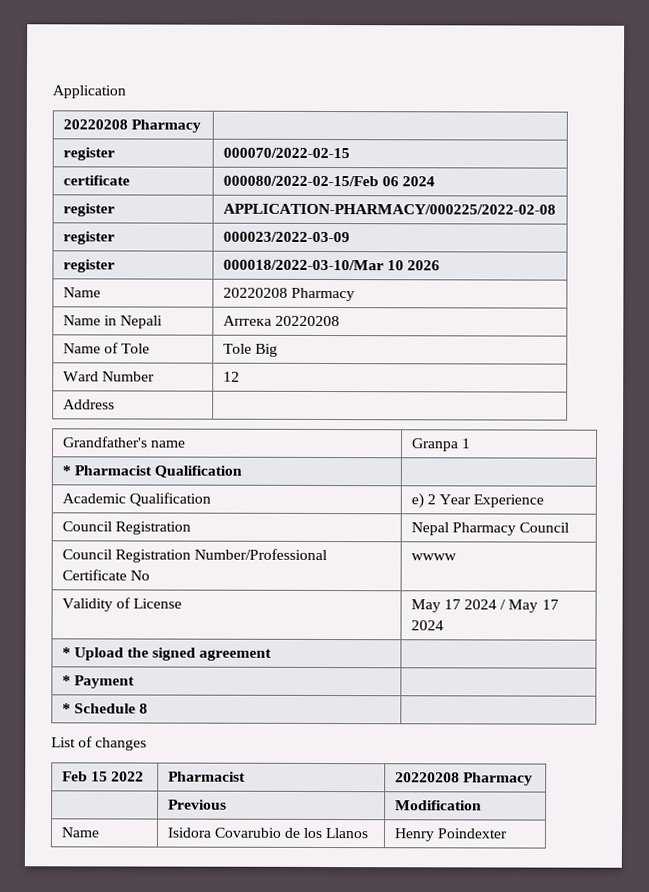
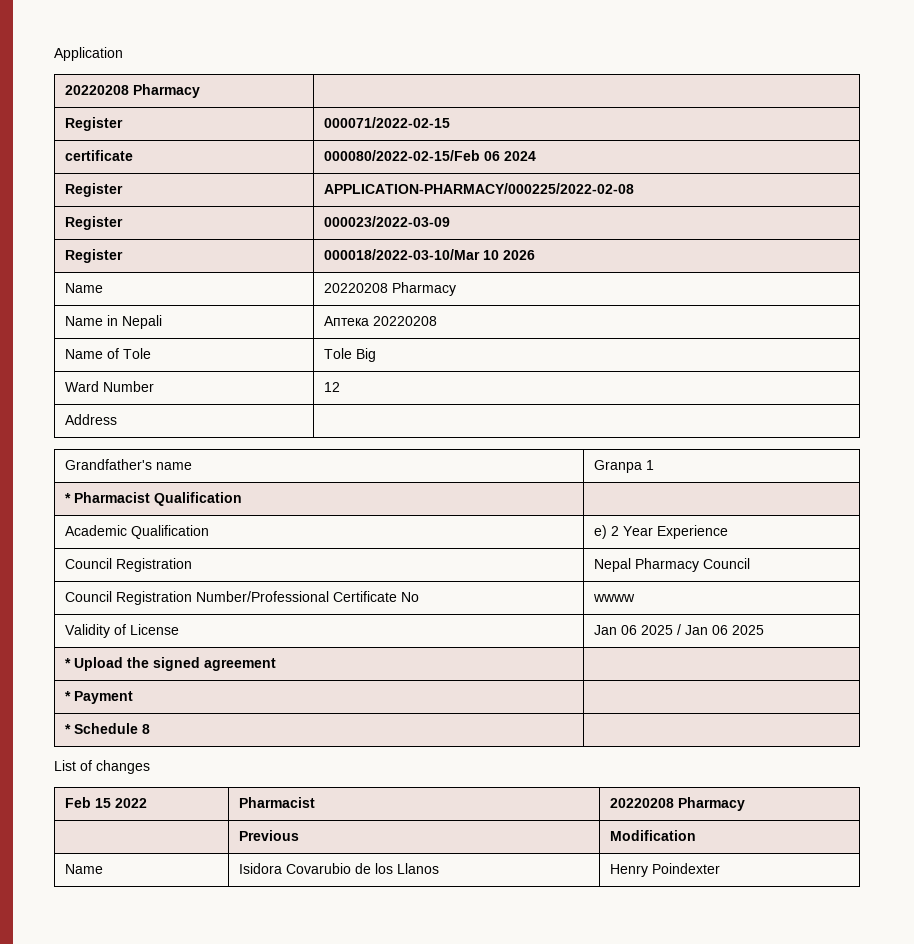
[62,147,115,161] [222,147,350,159] register | 000070/2022-02-15 -> [64,117,123,131] [323,117,450,128] Register | 000071/2022-02-15
[62,203,115,217] register -> [64,183,123,197] Register
[62,231,115,245] register -> [64,216,123,230] Register
[62,259,115,273] register -> [64,249,123,263] Register
[410,599,559,613] [410,620,444,631] May 17 2024 / May 17 2024 -> [593,624,764,635] Jan 06 2025 / Jan 06 2025

